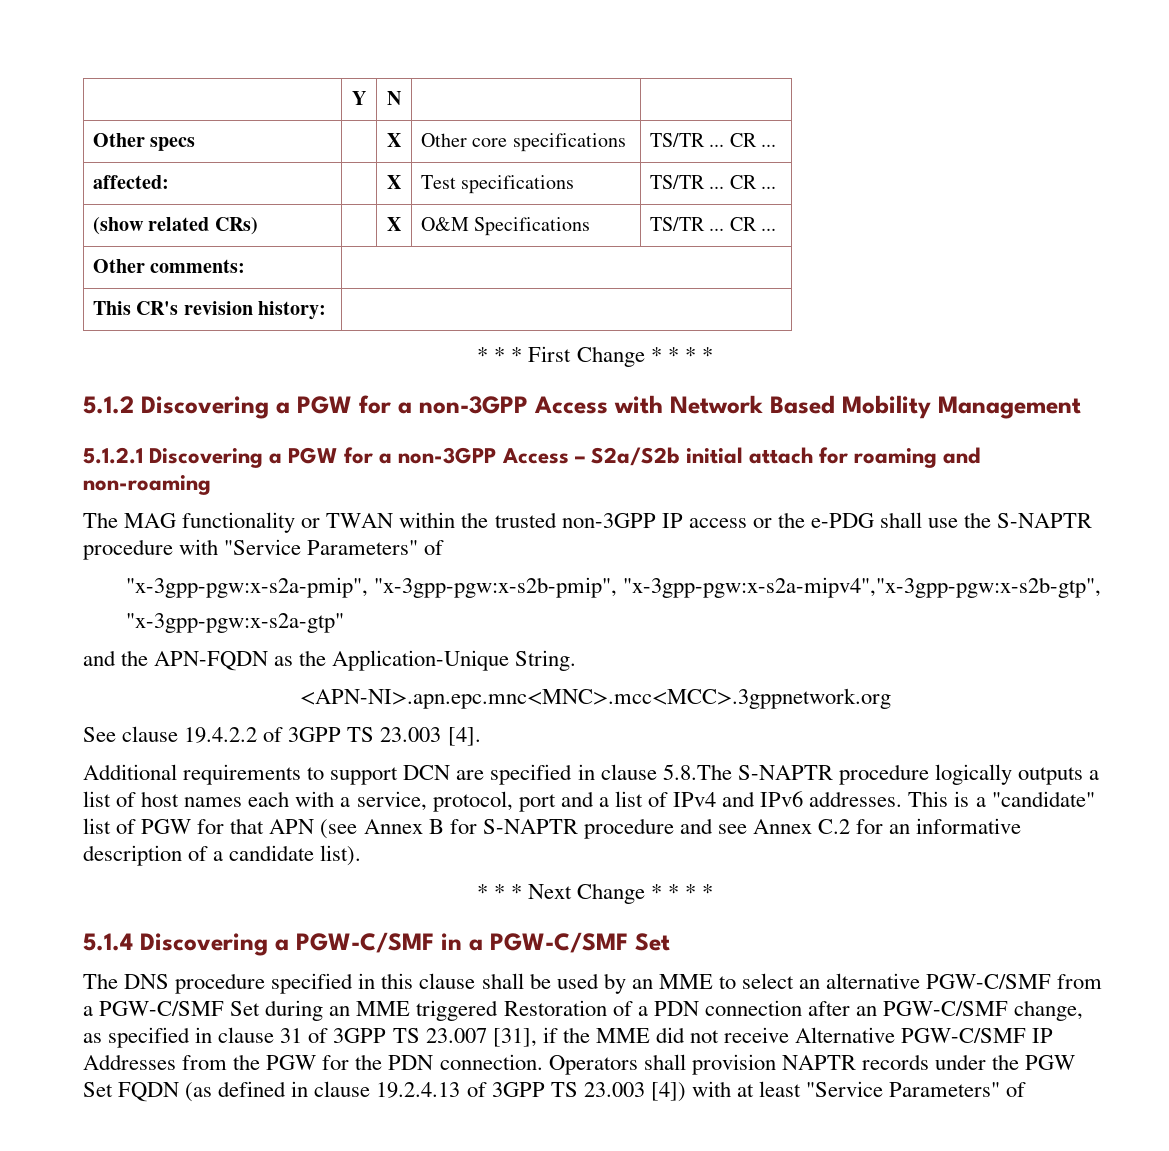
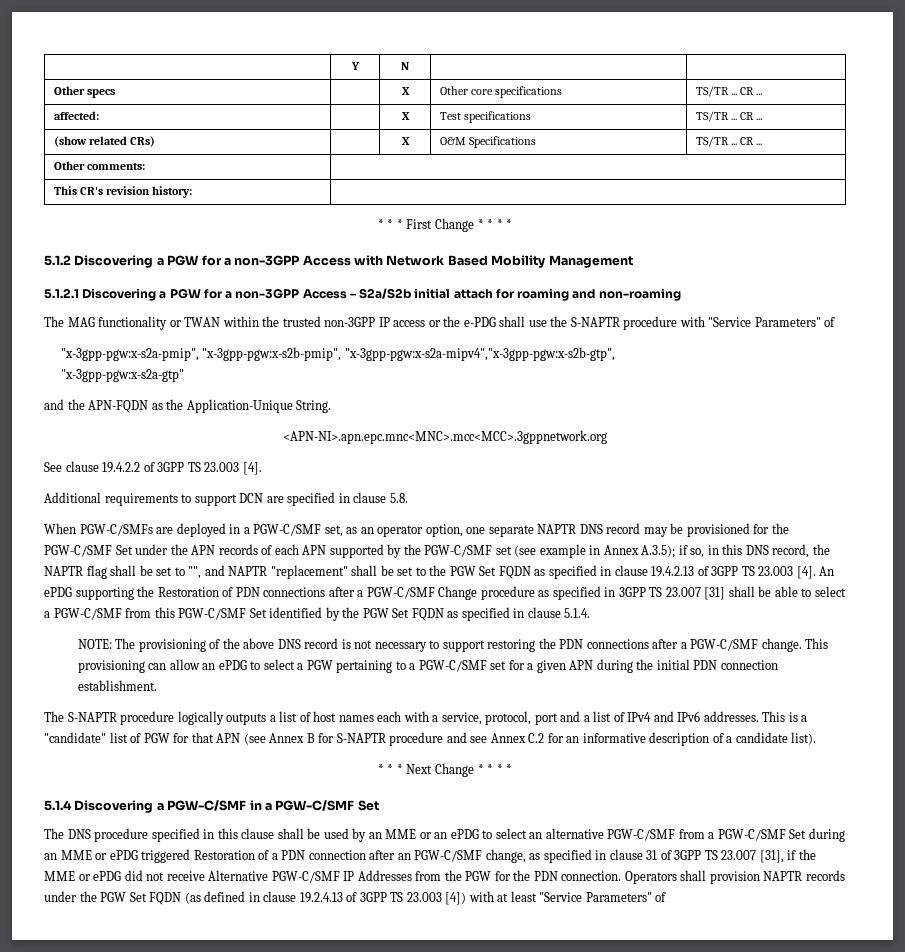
[662,764,732,780] 5.8.The -> [389,493,408,503] [44,523,789,537] [44,544,830,558] [44,565,835,579] [44,586,846,600] [44,607,591,621] [77,638,829,652] [77,659,778,673] [77,680,157,691] [44,711,64,722] 5.8. // When PGW-C/SMFs are deployed in a PGW-C/SMF set, as an operator option, one separate NAPTR DNS record may be provisioned for the PGW-C/SMF Set under the APN records of each APN supported by the PGW-C/SMF set (see example in Annex A.3.5); if so, in this DNS record, the NAPTR flag shall be set to "", and NAPTR "replacement" shall be set to the PGW Set FQDN as specified in clause 19.4.2.13 of 3GPP TS 23.003 [4]. An ePDG supporting the Restoration of PDN connections after a PGW-C/SMF Change procedure as specified in 3GPP TS 23.007 [31] shall be able to select a PGW-C/SMF from this PGW-C/SMF Set identified by the PGW Set FQDN as specified in clause 5.1.4. // NOTE: The provisioning of the above DNS record is not necessary to support restoring the PDN connections after a PGW-C/SMF change. This provisioning can allow an ePDG to select a PGW pertaining to a PGW-C/SMF set for a given APN during the initial PDN connection establishment. // The
(713, 981) none -> [419,829,479,839] or an ePDG
(411, 1008) none -> [95,850,138,860] or ePDG
(650, 1035) none -> [78,871,122,881] or ePDG

